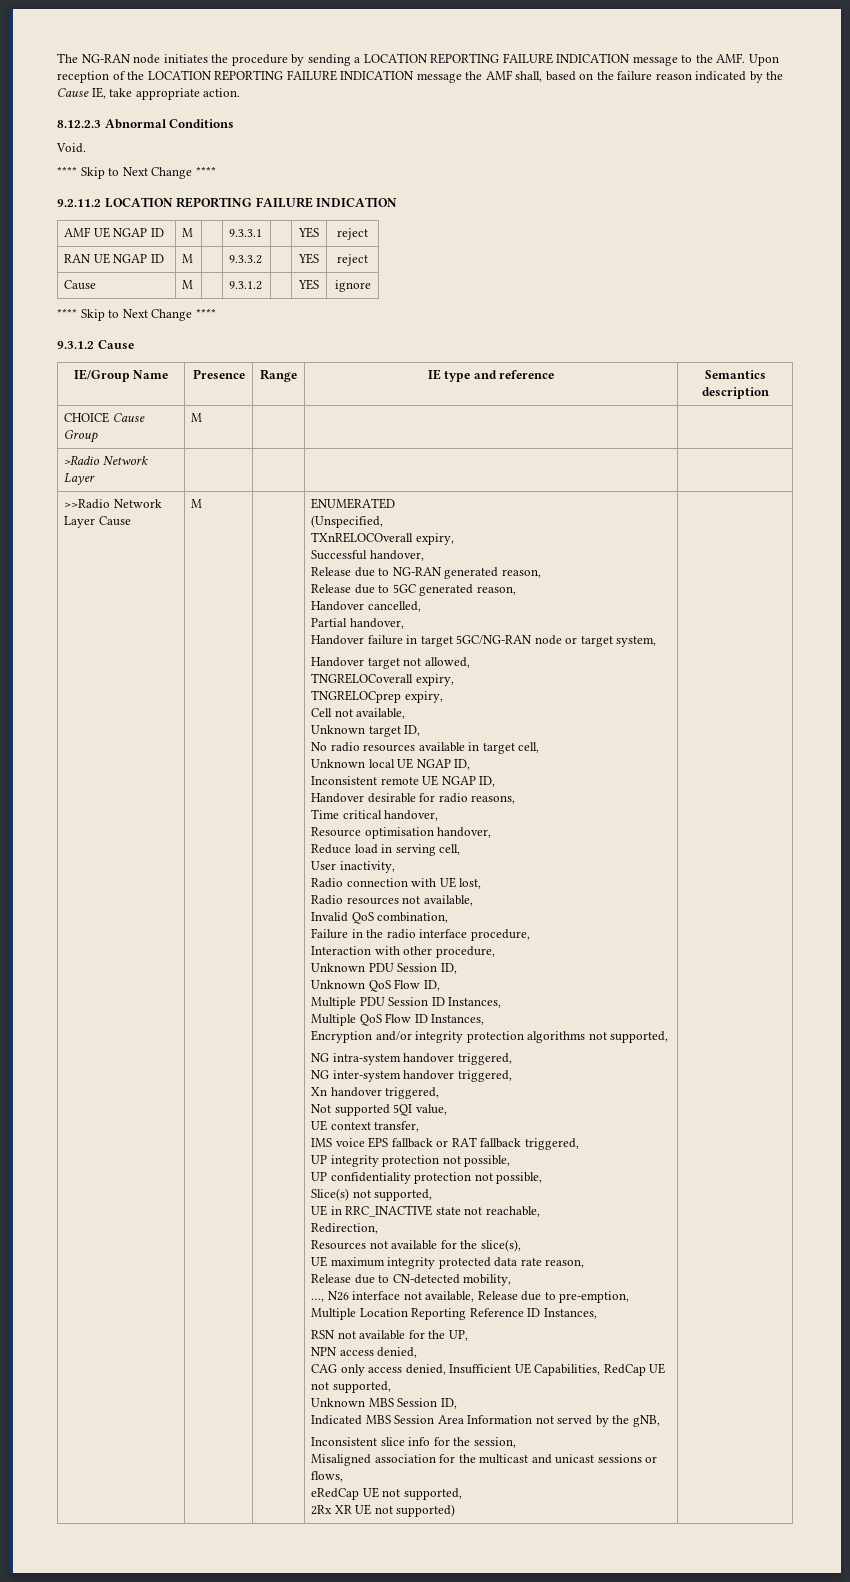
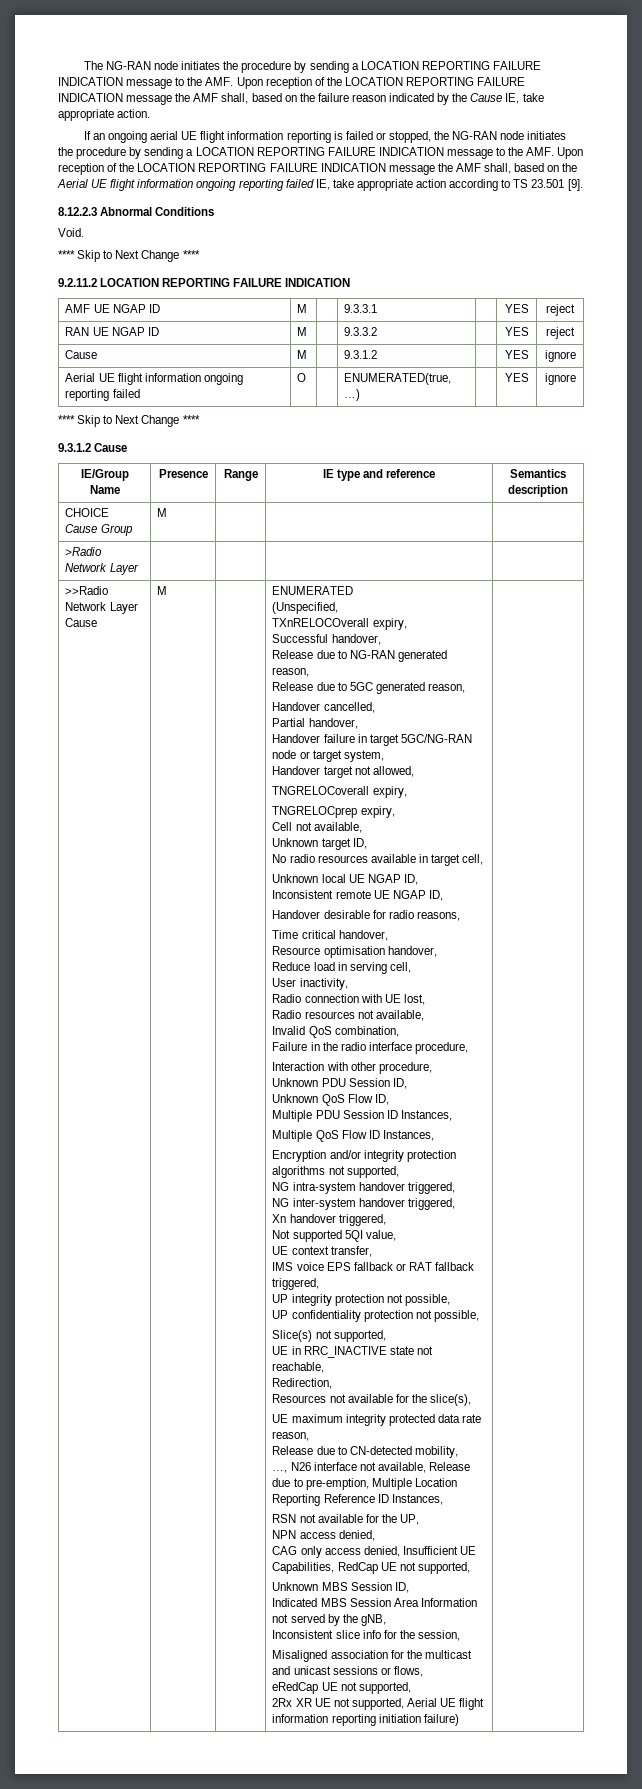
(241, 92) none -> [83,131,567,143] [58,147,584,159] [58,163,578,175] [57,179,583,191] // If an ongoing aerial UE flight information reporting is failed or stopped, the NG-RAN node initiates the procedure by sending a LOCATION REPORTING FAILURE INDICATION message to the AMF. Upon reception of the LOCATION REPORTING FAILURE INDICATION message the AMF shall, based on the Aerial UE flight information ongoing reporting failed IE, take appropriate action according to TS 23.501 [9].
(371, 286) none -> [65,373,243,385] [65,389,140,401] [297,373,307,382] [344,373,452,385] [344,389,361,401] [504,373,529,382] [544,373,576,385] // Aerial UE flight information ongoing reporting failed | O | | ENUMERATED(true, …) | | YES | ignore
[396,1504,456,1517] supported) -> [351,1698,485,1710] [272,1714,459,1726] supported, Aerial UE flight information reporting initiation failure)

